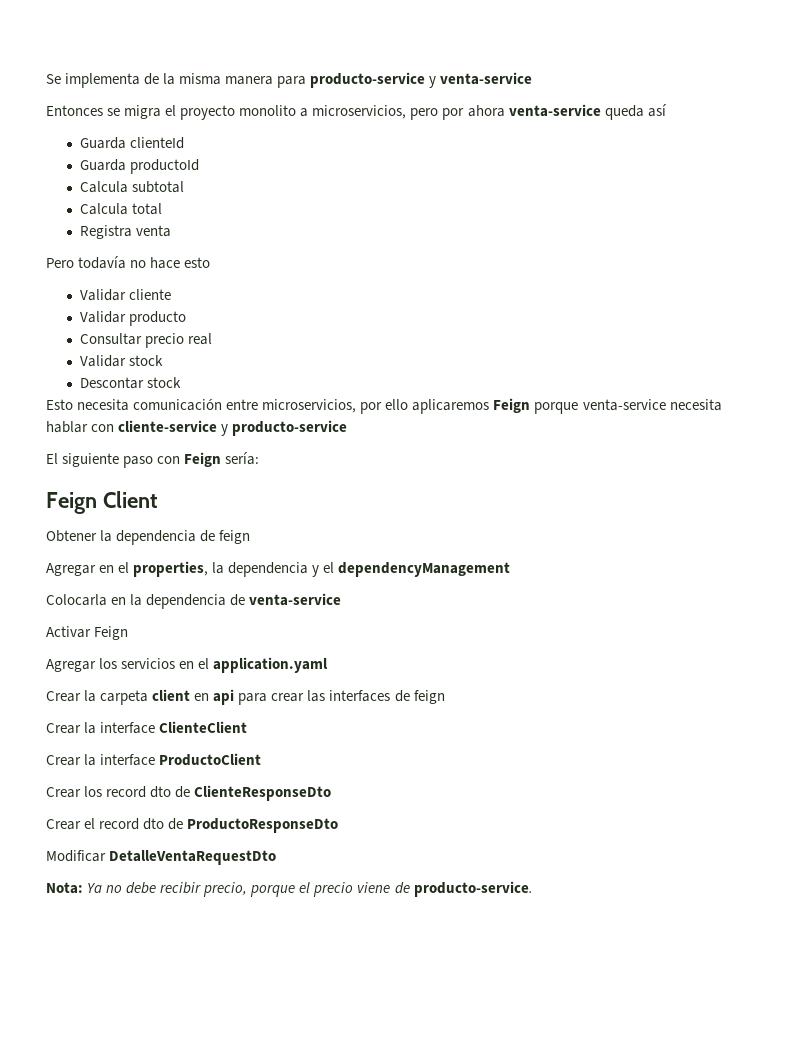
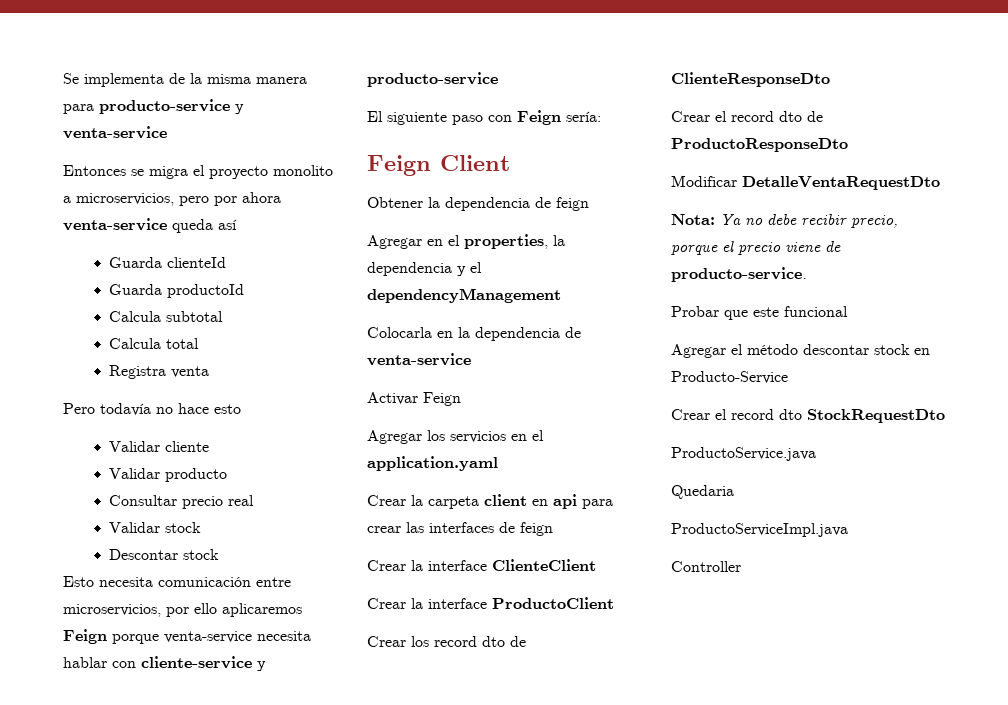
(533, 889) none -> [671,306,848,320] [671,344,930,358] [671,371,788,384] [671,409,945,423] [671,447,816,461] [671,485,734,499] [671,523,848,537] [671,561,741,572] // Probar que este funcional // Agregar el método descontar stock en Producto-Service // Crear el record dto StockRequestDto // ProductoService.java // Quedaria // ProductoServiceImpl.java // Controller

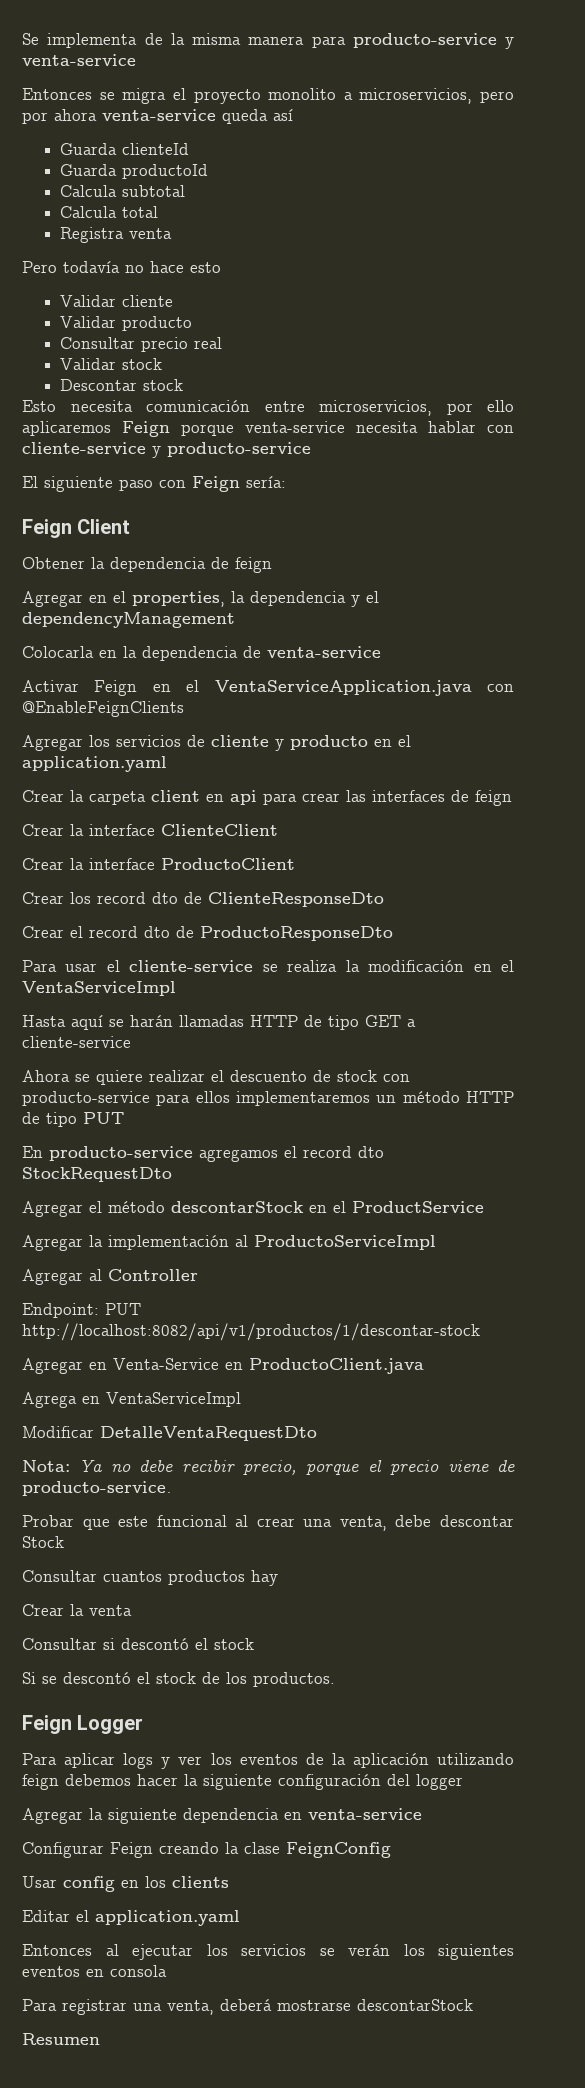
(461, 399) none -> [152,680,514,696] [22,701,184,717] en el VentaServiceApplication.java con @EnableFeignClients
(506, 437) none -> [187,735,368,751] de cliente y producto
(848, 145) none -> [22,960,514,972] [22,981,176,996] [22,1015,416,1030] [22,1036,131,1048] [22,1070,410,1085] [22,1091,514,1106] [22,1112,124,1127] [22,1146,384,1162] [22,1167,172,1182] [22,1201,484,1217] [22,1235,436,1251] [22,1269,198,1285] [22,1303,141,1318] [22,1323,480,1341] [22,1358,424,1374] [22,1392,241,1408] // Para usar el cliente-service se realiza la modificación en el VentaServiceImpl // Hasta aquí se harán llamadas HTTP de tipo GET a cliente-service // Ahora se quiere realizar el descuento de stock con producto-service para ellos implementaremos un método HTTP de tipo PUT // En producto-service agregamos el record dto StockRequestDto // Agregar el método descontarStock en el ProductService // Agregar la implementación al ProductoServiceImpl // Agregar al Controller // Endpoint: PUT http://localhost:8082/api/v1/productos/1/descontar-stock // Agregar en Venta-Service en ProductoClient.java // Agrega en VentaServiceImpl
[671,344,930,358] [671,371,788,384] [671,409,945,423] [671,447,816,461] [671,485,734,499] [671,523,848,537] [671,561,741,572] // Agregar el método descontar stock en Producto-Service // Crear el record dto StockRequestDto // ProductoService.java // Quedaria // ProductoServiceImpl.java // Controller -> [235,1515,514,1531] [22,1536,64,1548] [22,1570,278,1586] [22,1604,132,1616] [22,1638,254,1650] [22,1672,335,1687] [22,1715,144,1734] [22,1753,514,1769] [22,1774,463,1790] [22,1808,422,1824] [22,1842,391,1858] [22,1876,229,1892] [22,1910,240,1926] [22,1944,514,1960] [22,1965,167,1977] [22,1999,473,2015] [22,2033,100,2045] al crear una venta, debe descontar Stock // Consultar cuantos productos hay // Crear la venta // Consultar si descontó el stock // Si se descontó el stock de los productos. // Feign Logger // Para aplicar logs y ver los eventos de la aplicación utilizando feign debemos hacer la siguiente configuración del logger // Agregar la siguiente dependencia en venta-service // Configurar Feign creando la clase FeignConfig // Usar config en los clients // Editar el application.yaml // Entonces al ejecutar los servicios se verán los siguientes eventos en consola // Para registrar una venta, deberá mostrarse descontarStock // Resumen

